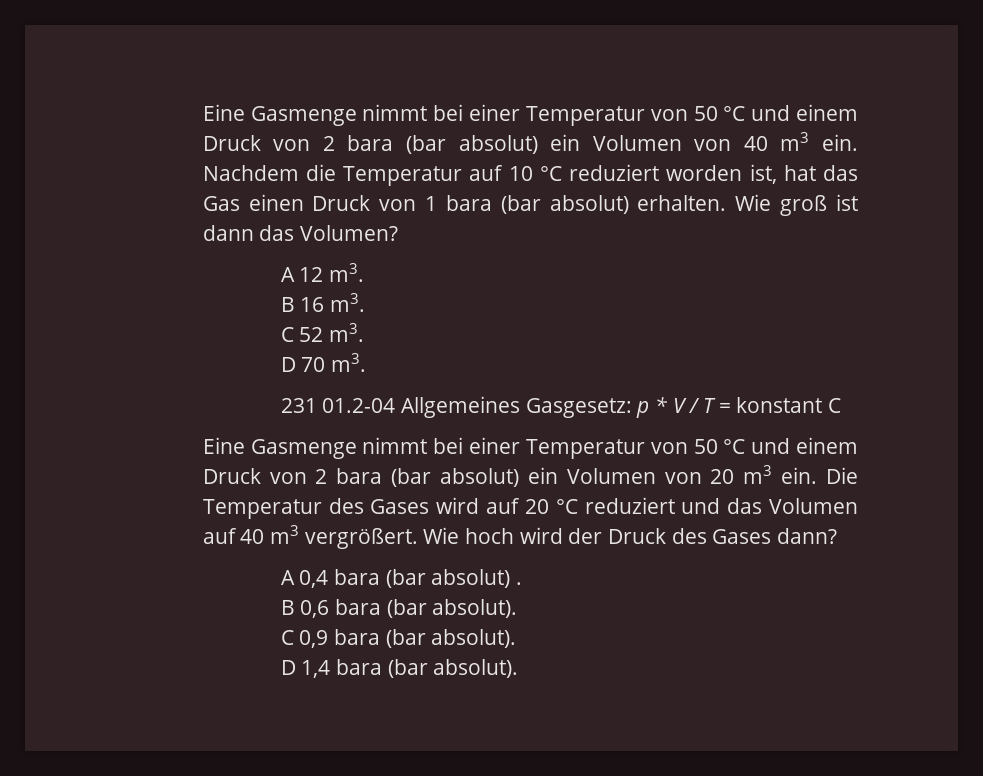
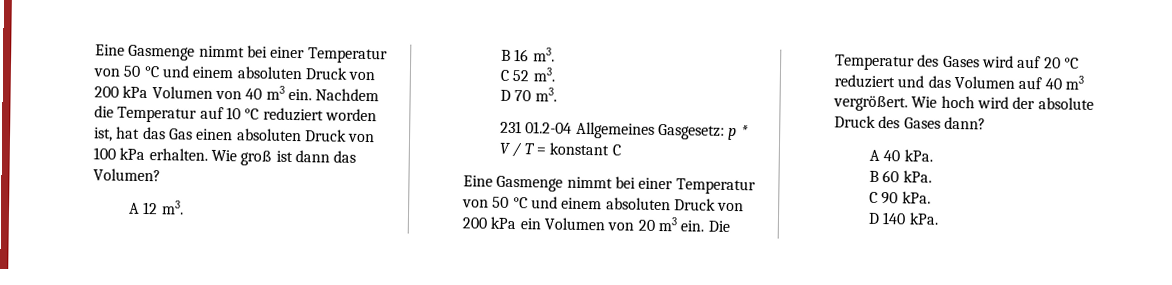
[202,134,581,154] Druck von 2 bara (bar absolut) ein -> [236,66,376,81] [94,85,149,99] absoluten Druck von 200 kPa
[312,195,629,214] Druck von 1 bara (bar absolut) -> [235,128,376,143] [93,147,146,161] absoluten Druck von 100 kPa
[202,468,520,487] Druck von 2 bara (bar absolut) -> [605,197,745,212] [462,216,517,230] absoluten Druck von 200 kPa
(603, 536) none -> [1037,97,1094,110] absolute
[299,569,522,588] [280,599,518,618] [280,629,517,648] [280,659,519,678] 0,4 bara (bar absolut) . // B 0,6 bara (bar absolut). // C 0,9 bara (bar absolut). // D 1,4 bara (bar absolut). -> [883,149,933,162] [869,170,932,183] [869,191,931,205] [868,212,939,225] 40 kPa. // B 60 kPa. // C 90 kPa. // D 140 kPa.

